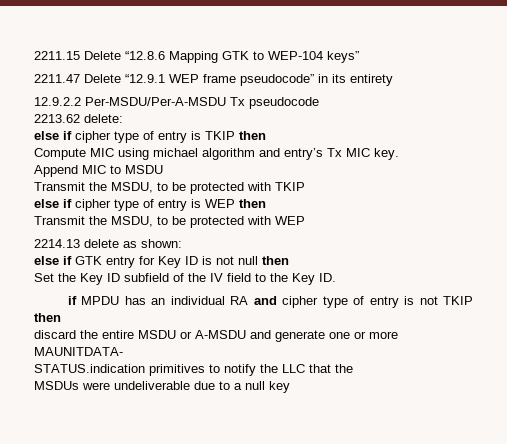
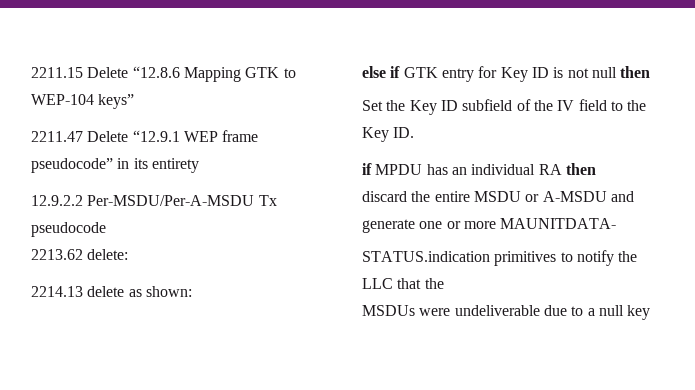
[34,131,266,143] [34,148,399,160] [34,165,163,177] [34,182,305,194] [34,199,266,211] [34,216,305,228] // else if cipher type of entry is TKIP then // Compute MIC using michael algorithm and entry’s Tx MIC key. // Append MIC to MSDU // Transmit the MSDU, to be protected with TKIP // else if cipher type of entry is WEP then // Transmit the MSDU, to be protected with WEP -> (129, 254) none
[253,296,473,308] and cipher type of entry is not TKIP -> (562, 169) none

